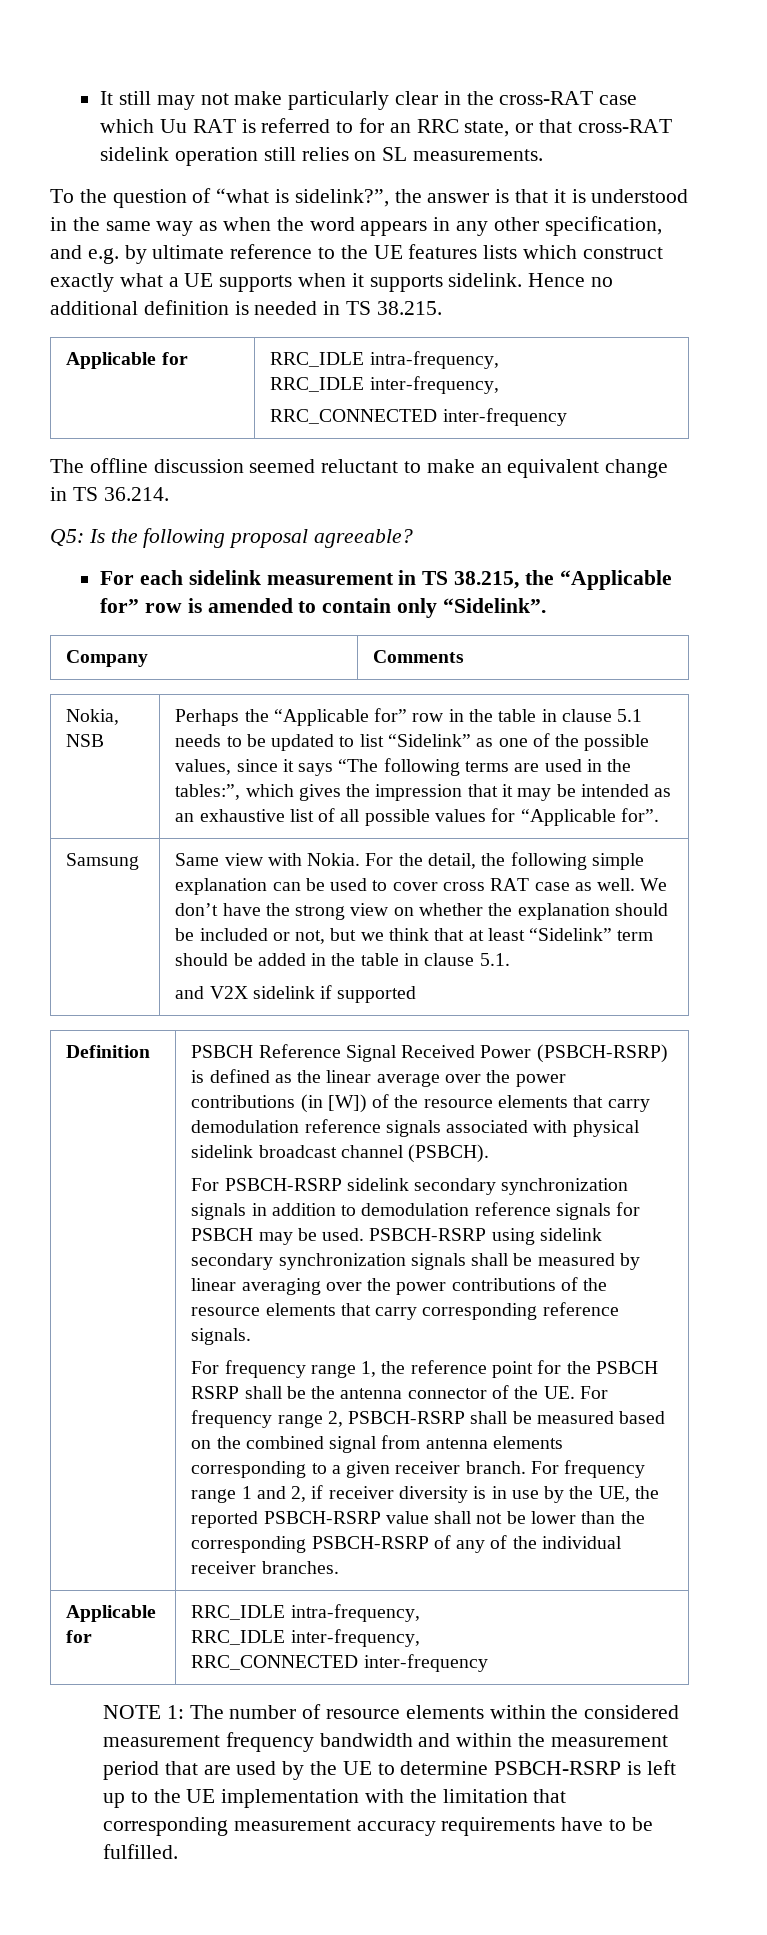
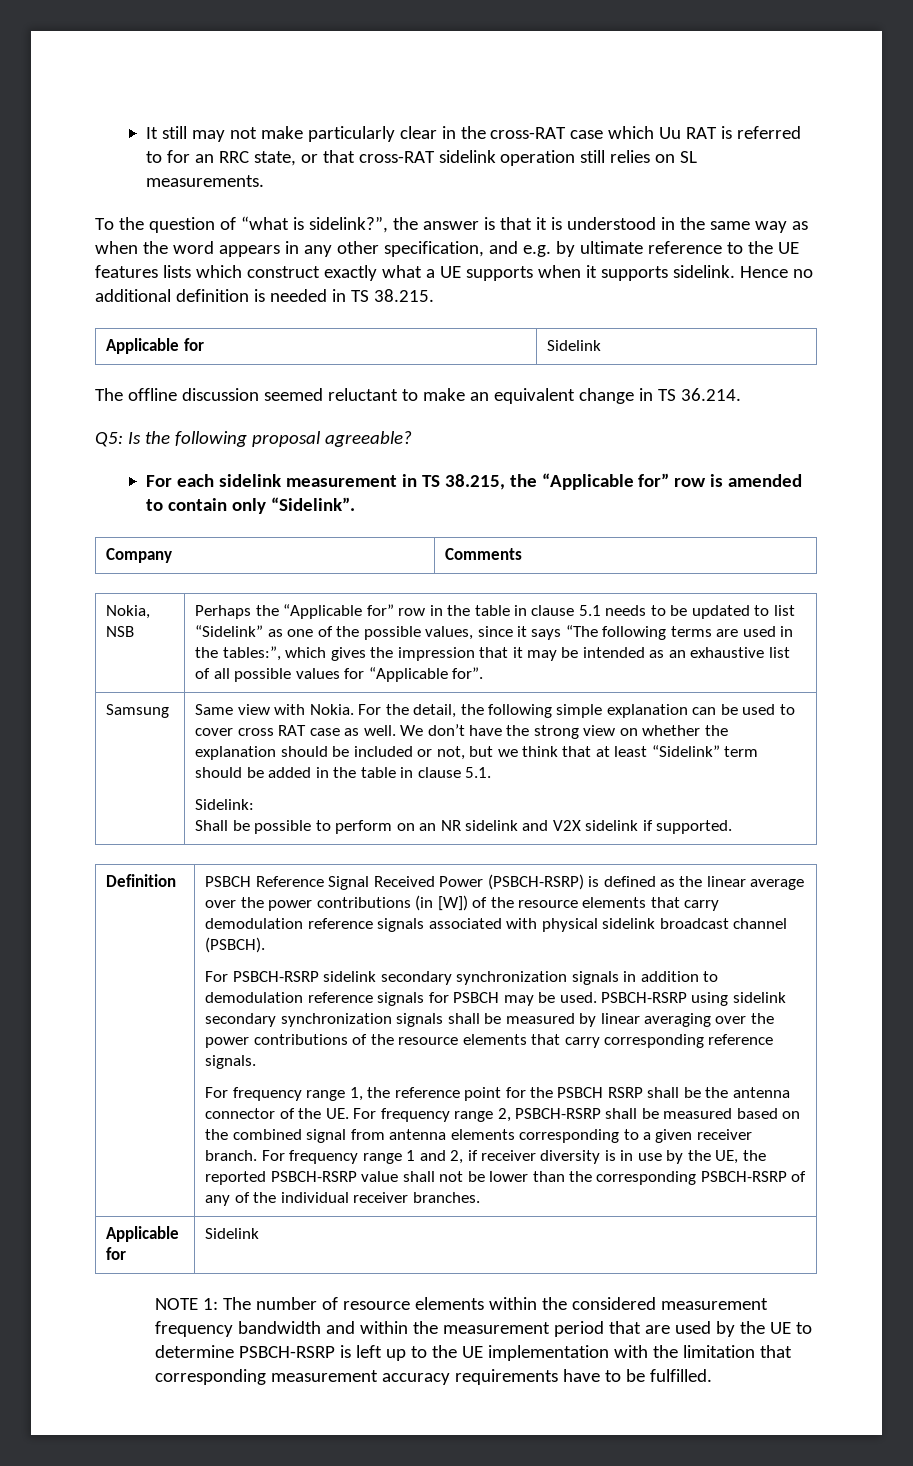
[270,351,499,369] [270,376,499,394] [270,408,567,426] RRC_IDLE intra-frequency, // RRC_IDLE inter-frequency, // RRC_CONNECTED inter-frequency -> [547,340,602,351] Sidelink
(510, 959) none -> [195,799,255,810] [195,820,519,834] Sidelink: // Shall be possible to perform on an NR sidelink
[337,986,417,1003] supported -> [656,820,733,834] supported.
[191,1604,420,1622] [191,1629,420,1647] [191,1654,488,1672] RRC_IDLE intra-frequency, // RRC_IDLE inter-frequency, // RRC_CONNECTED inter-frequency -> [205,1228,260,1239] Sidelink

